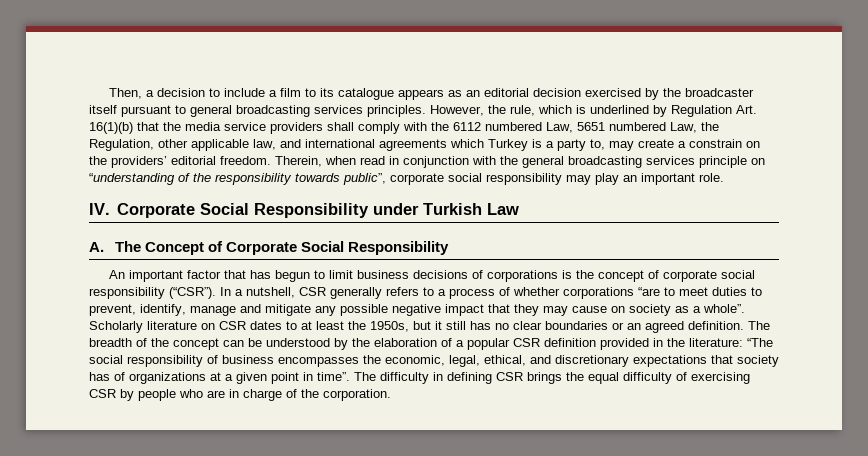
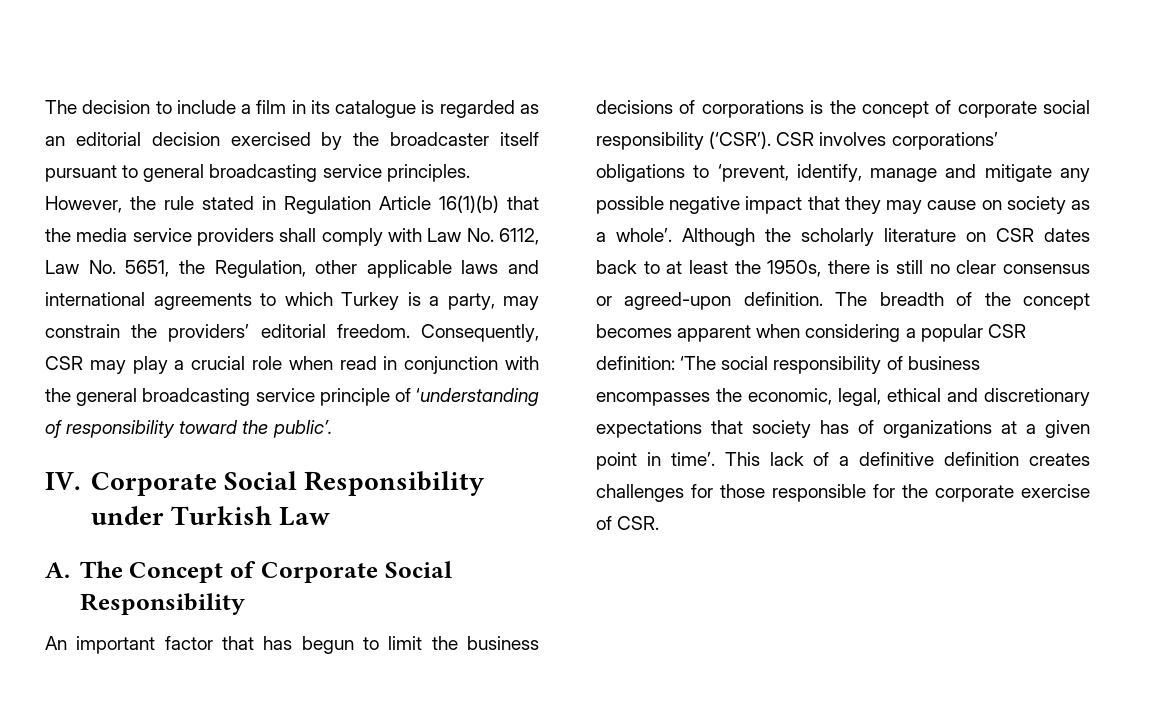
[109,88,155,99] Then, a -> [45,100,77,114] The
[305,88,317,97] to -> [291,100,306,114] in
[398,89,445,100] appears -> [421,100,515,118] is regarded
[314,105,363,114] services -> [322,164,382,178] service
[510,105,757,117] rule, which is underlined by Regulation Art. -> [164,196,431,214] rule stated in Regulation Article
[431,122,697,133] the 6112 numbered Law, 5651 numbered Law, -> [427,228,539,245] [45,260,170,277] Law No. 6112, Law No. 5651,
[253,139,276,150] law, -> [461,260,499,274] laws
(447, 145) none -> [260,293,276,306] to
[557,139,760,151] [89,156,322,168] party to, may create a constrain on the providers’ editorial freedom. Therein, -> [447,293,539,310] [45,324,539,342] [45,356,282,374] party, may constrain the providers’ editorial freedom. Consequently, CSR may play a crucial role
[646,156,765,168] [89,173,724,185] services principle on “understanding of the responsibility towards public”, corporate social responsibility may play an important role. -> [255,388,539,406] [45,420,332,438] service principle of ‘understanding of responsibility toward the public’.
(354, 274) none -> [431,636,458,650] the
[169,287,762,299] [89,304,136,316] (“CSR”). In a nutshell, CSR generally refers to a process of whether corporations “are to meet duties to prevent, -> [709,131,998,150] [596,164,789,182] (‘CSR’). CSR involves corporations’ obligations to ‘prevent,
[703,304,745,313] [89,321,143,333] whole”. Scholarly -> [616,228,874,246] whole’. Although the scholarly
(282, 325) none -> [596,260,637,274] back
[413,321,684,333] but it still has no clear boundaries or an agreed -> [827,260,1090,274] [596,292,732,310] there is still no clear consensus or agreed-upon
[223,338,773,350] can be understood by the elaboration of a popular CSR definition provided in the literature: “The -> [596,324,1026,342] [596,356,717,370] becomes apparent when considering a popular CSR definition: ‘The
[484,355,526,366] ethical, -> [887,388,941,402] ethical
[317,372,750,384] [89,389,391,401] time”. The difficulty in defining CSR brings the equal difficulty of exercising CSR by people who are in charge of the corporation. -> [670,452,1090,466] [596,484,1090,502] [596,516,660,530] time’. This lack of a definitive definition creates challenges for those responsible for the corporate exercise of CSR.

